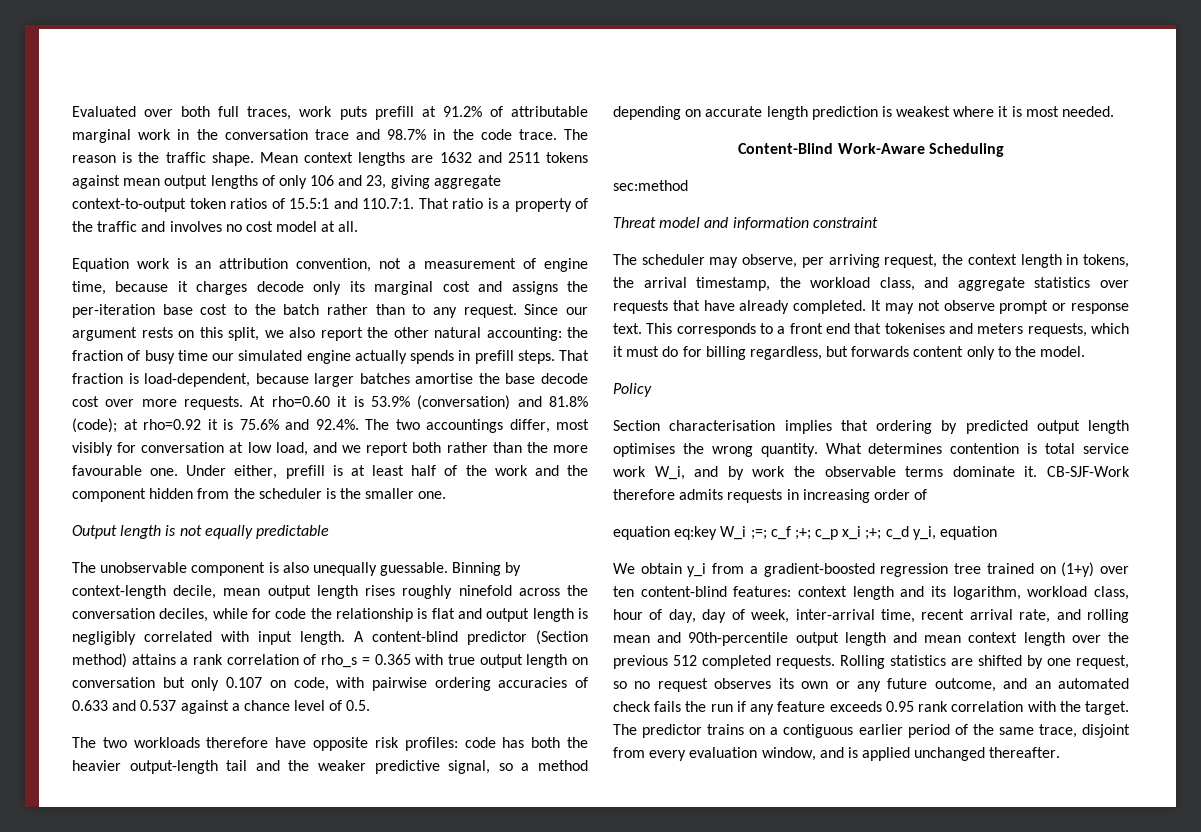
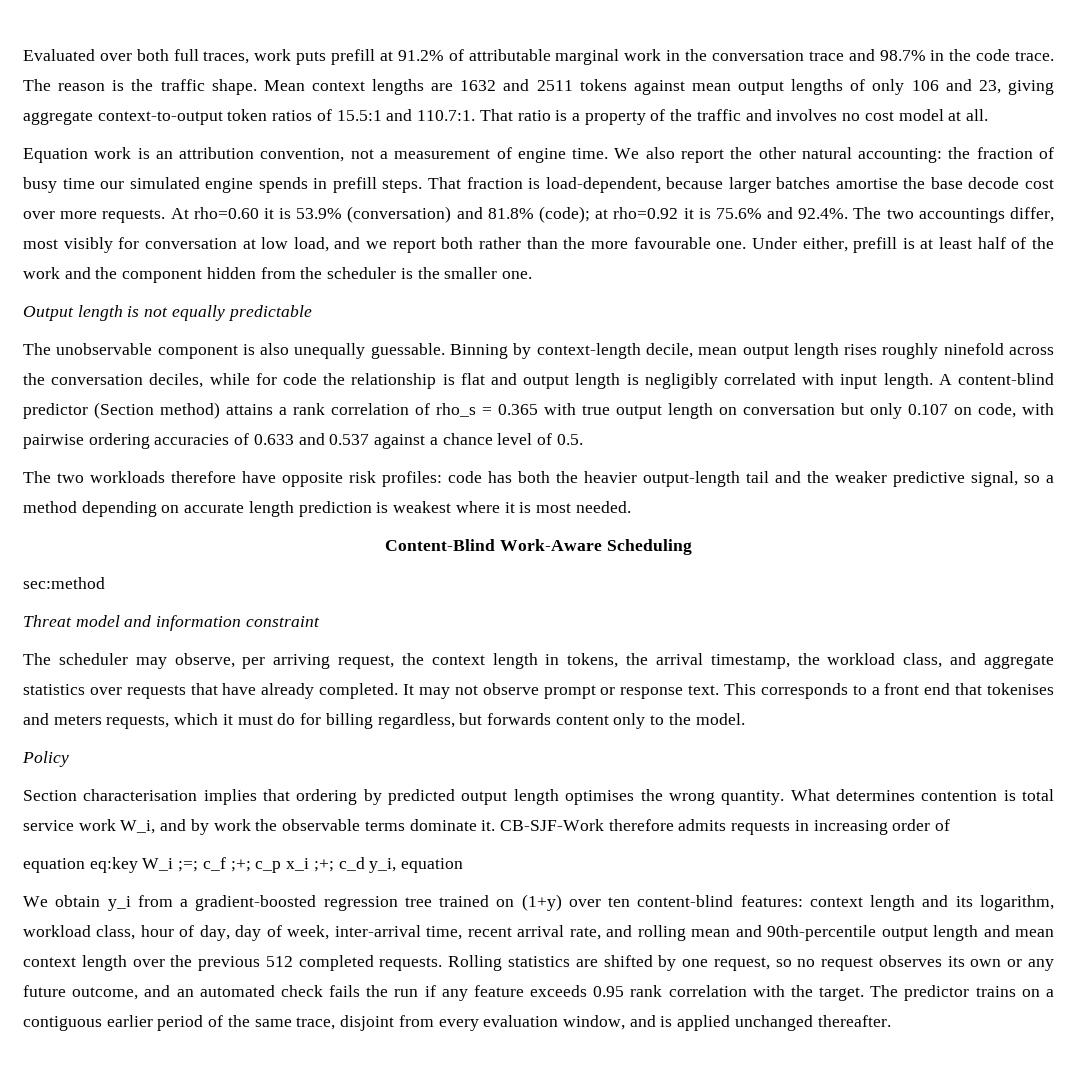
[72,281,588,295] [72,304,588,318] [72,327,284,341] time, because it charges decode only its marginal cost and assigns the per-iteration base cost to the batch rather than to any request. Since our argument rests on this split, we -> [572,148,640,159] time. We
[354,350,407,364] actually -> (254, 185) none

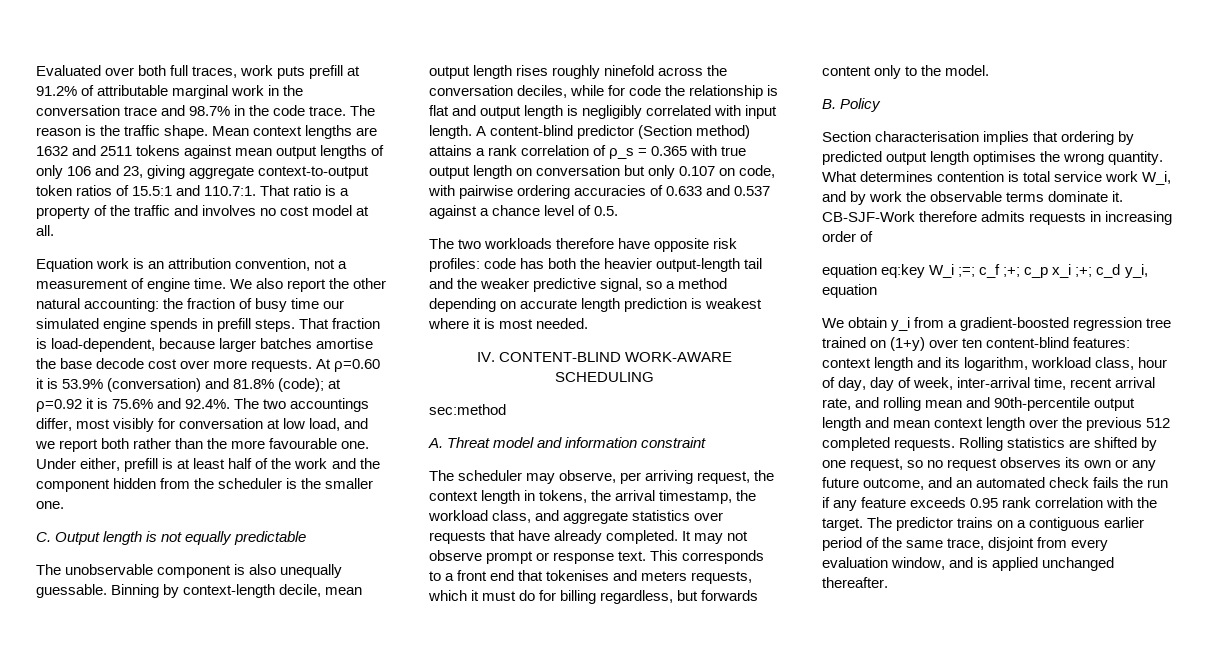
[193,207,259,219] rho=0.60 -> [334,359,381,372] ρ=0.60
[613,207,679,219] rho=0.92 -> [36,399,82,412] ρ=0.92
(532, 275) none -> [36,532,51,542] C.
[436,403,476,417] rho_s -> [609,148,635,159] ρ_s
[385,539,692,555] Content-Blind Work-Aware Scheduling -> [476,352,733,362] [555,372,654,382] IV. CONTENT-BLIND WORK-AWARE SCHEDULING
(105, 583) none -> [428,438,443,448] A.
(745, 719) none -> [822,99,836,109] B.

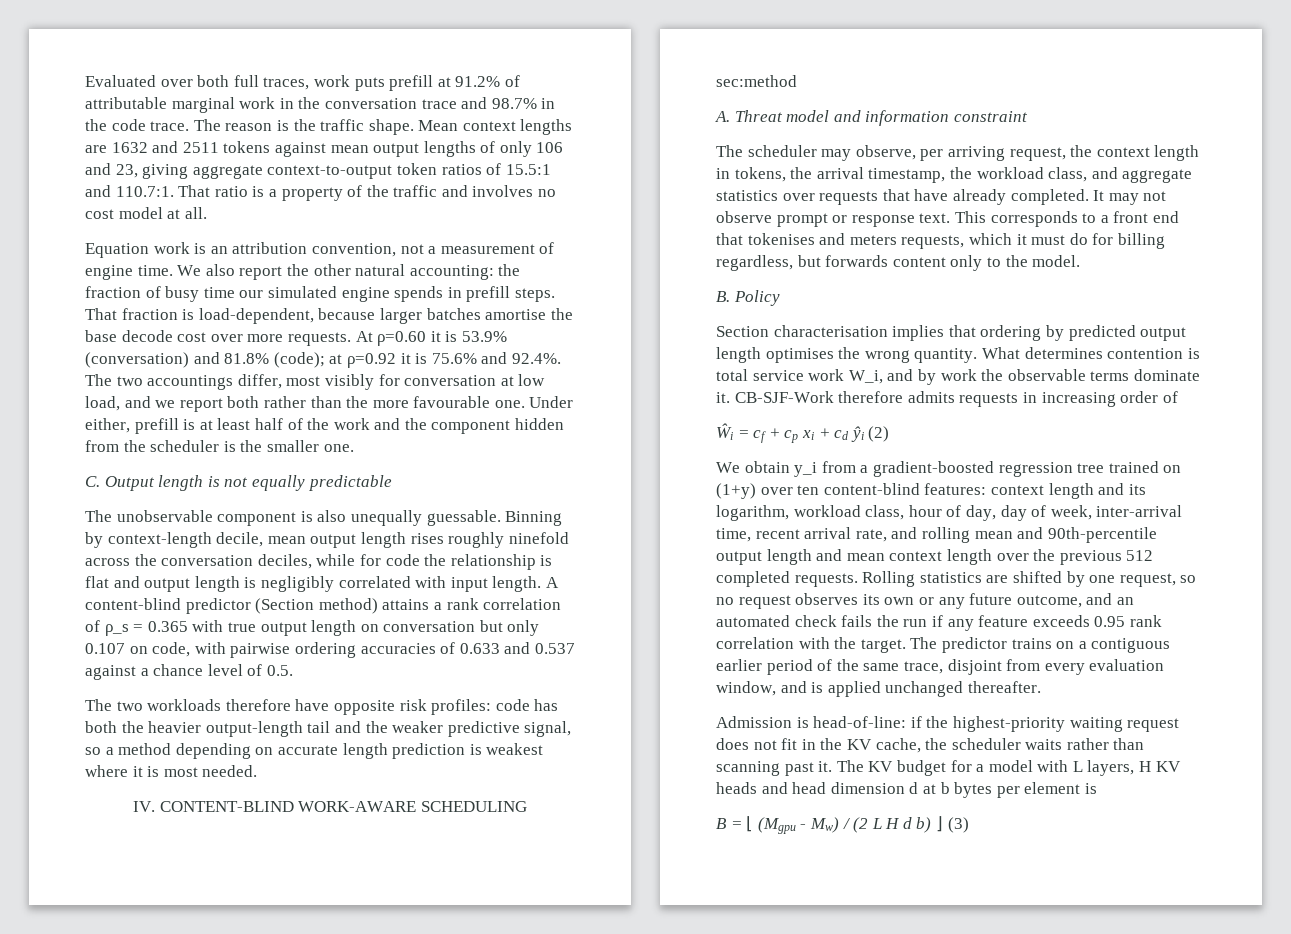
[822,264,1148,278] [822,284,877,298] equation eq:key W_i ;=; c_f ;+; c_p x_i ;+; c_d y_i, equation -> [716,423,890,443] Ŵi = cf + cp xi + cd ŷi (2)
(888, 582) none -> [716,716,1180,732] [716,738,1145,753] [716,760,1181,776] [716,782,1097,798] [716,816,969,834] // Admission is head-of-line: if the highest-priority waiting request does not fit in the KV cache, the scheduler waits rather than scanning past it. The KV budget for a model with L layers, H KV heads and head dimension d at b bytes per element is // B = ⌊ (Mgpu - Mw) / (2 L H d b) ⌋ (3)

